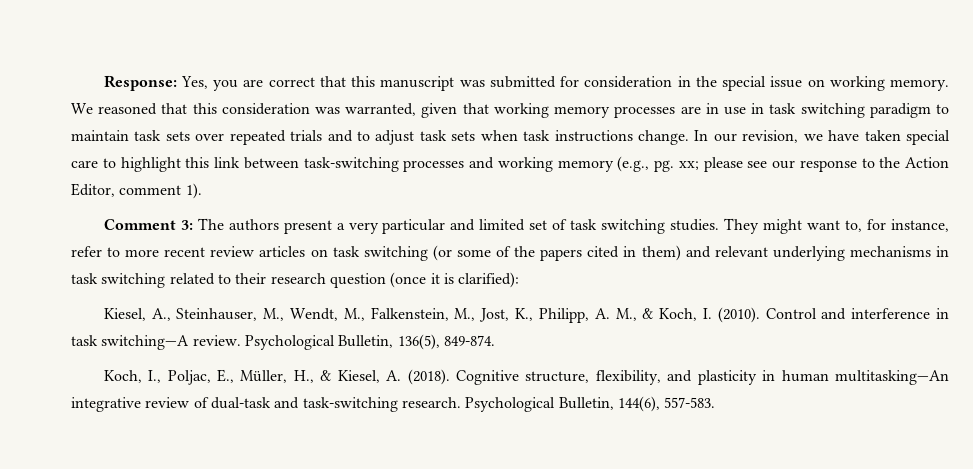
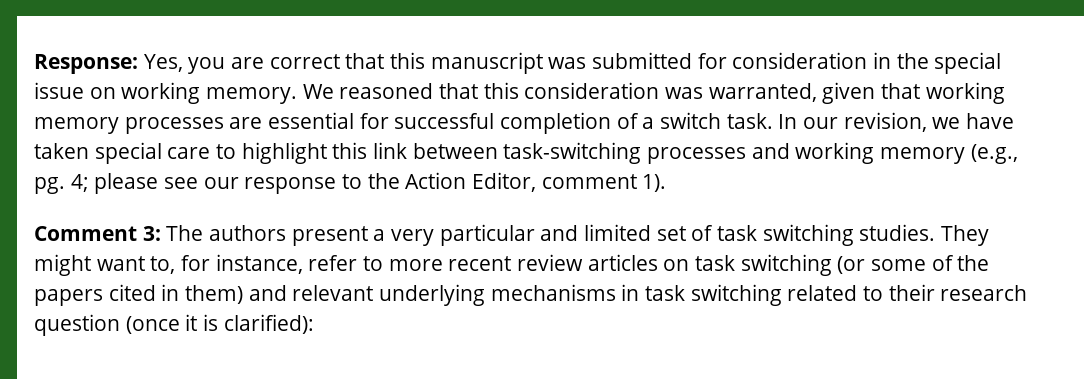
[705,103,950,118] [71,130,690,145] in use in task switching paradigm to maintain task sets over repeated trials and to adjust task sets when task instructions change. -> [268,112,773,134] essential for successful completion of a switch task.
[678,161,699,170] xx; -> [70,174,89,192] 4;
[103,307,949,323] [71,334,495,350] [103,369,949,385] [71,396,716,412] // Kiesel, A., Steinhauser, M., Wendt, M., Falkenstein, M., Jost, K., Philipp, A. M., & Koch, I. (2010). Control and interference in task switching—A review. Psychological Bulletin, 136(5), 849-874. // Koch, I., Poljac, E., Müller, H., & Kiesel, A. (2018). Cognitive structure, flexibility, and plasticity in human multitasking—An integrative review of dual-task and task-switching research. Psychological Bulletin, 144(6), 557-583. -> (314, 324) none

